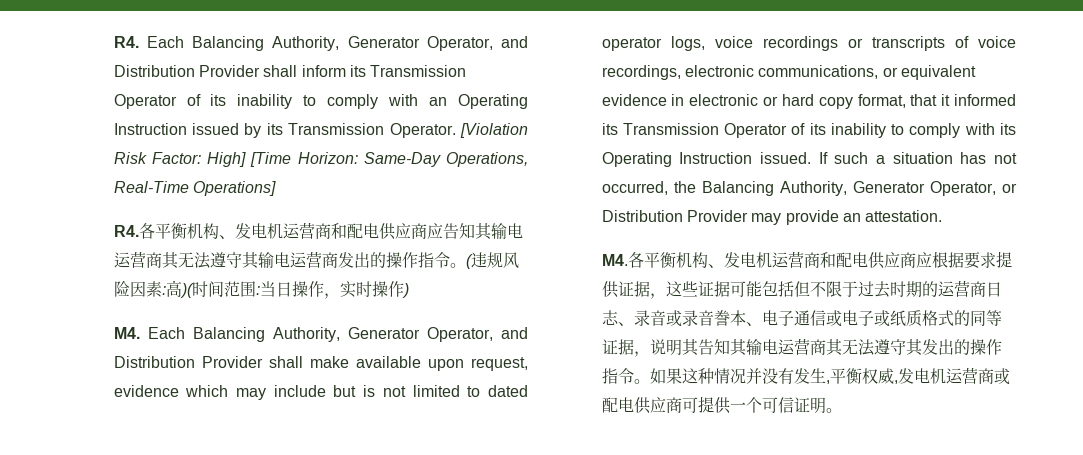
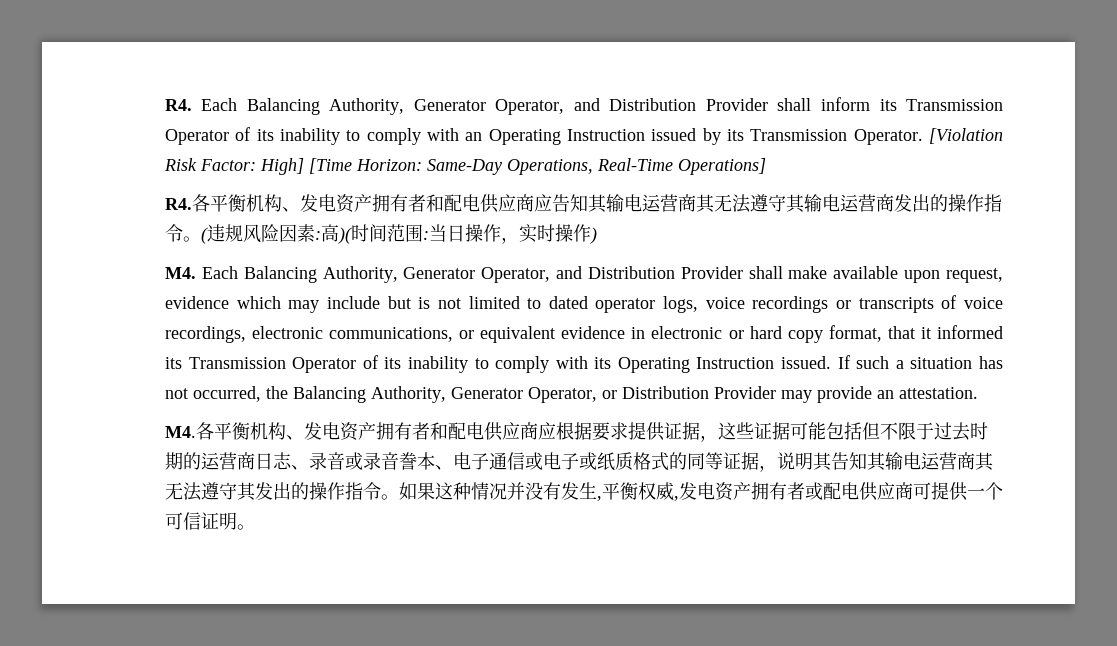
[266,222,331,240] 机运营商 -> [335,194,426,213] 资产拥有者
[755,251,820,269] 机运营商 -> [339,422,430,441] 资产拥有者
[929,367,994,385] 机运营商 -> [714,482,805,501] 资产拥有者

